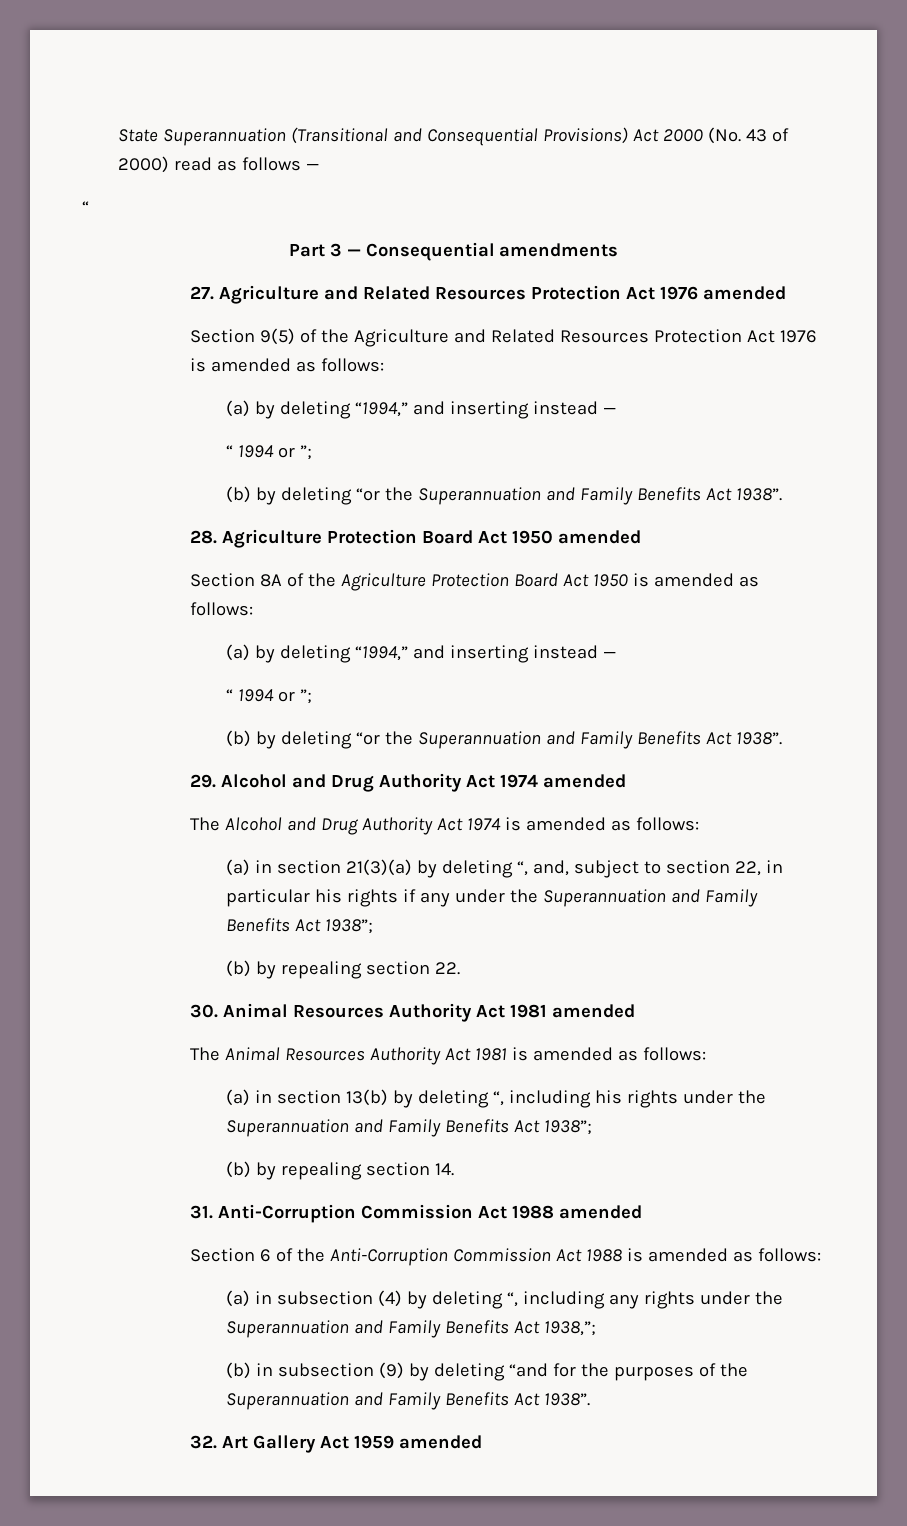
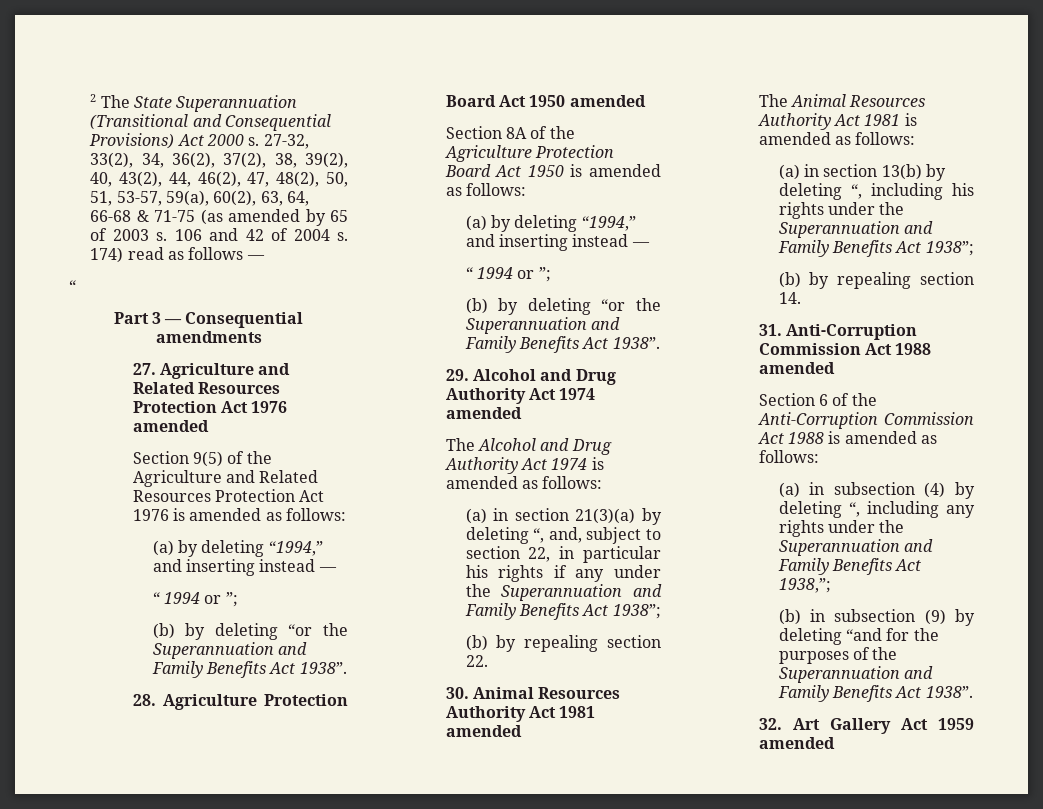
(117, 135) none -> [90,94,130,108] 2 The
[707,127,789,144] [117,156,169,173] (No. 43 of 2000) -> [248,134,309,149] [90,152,348,168] [90,171,348,187] [90,190,309,206] [90,209,348,226] [90,228,349,241] [90,247,124,263] s. 27-32, 33(2), 34, 36(2), 37(2), 38, 39(2), 40, 43(2), 44, 46(2), 47, 48(2), 50, 51, 53-57, 59(a), 60(2), 63, 64, 66-68 & 71-75 (as amended by 65 of 2003 s. 106 and 42 of 2004 s. 174)

